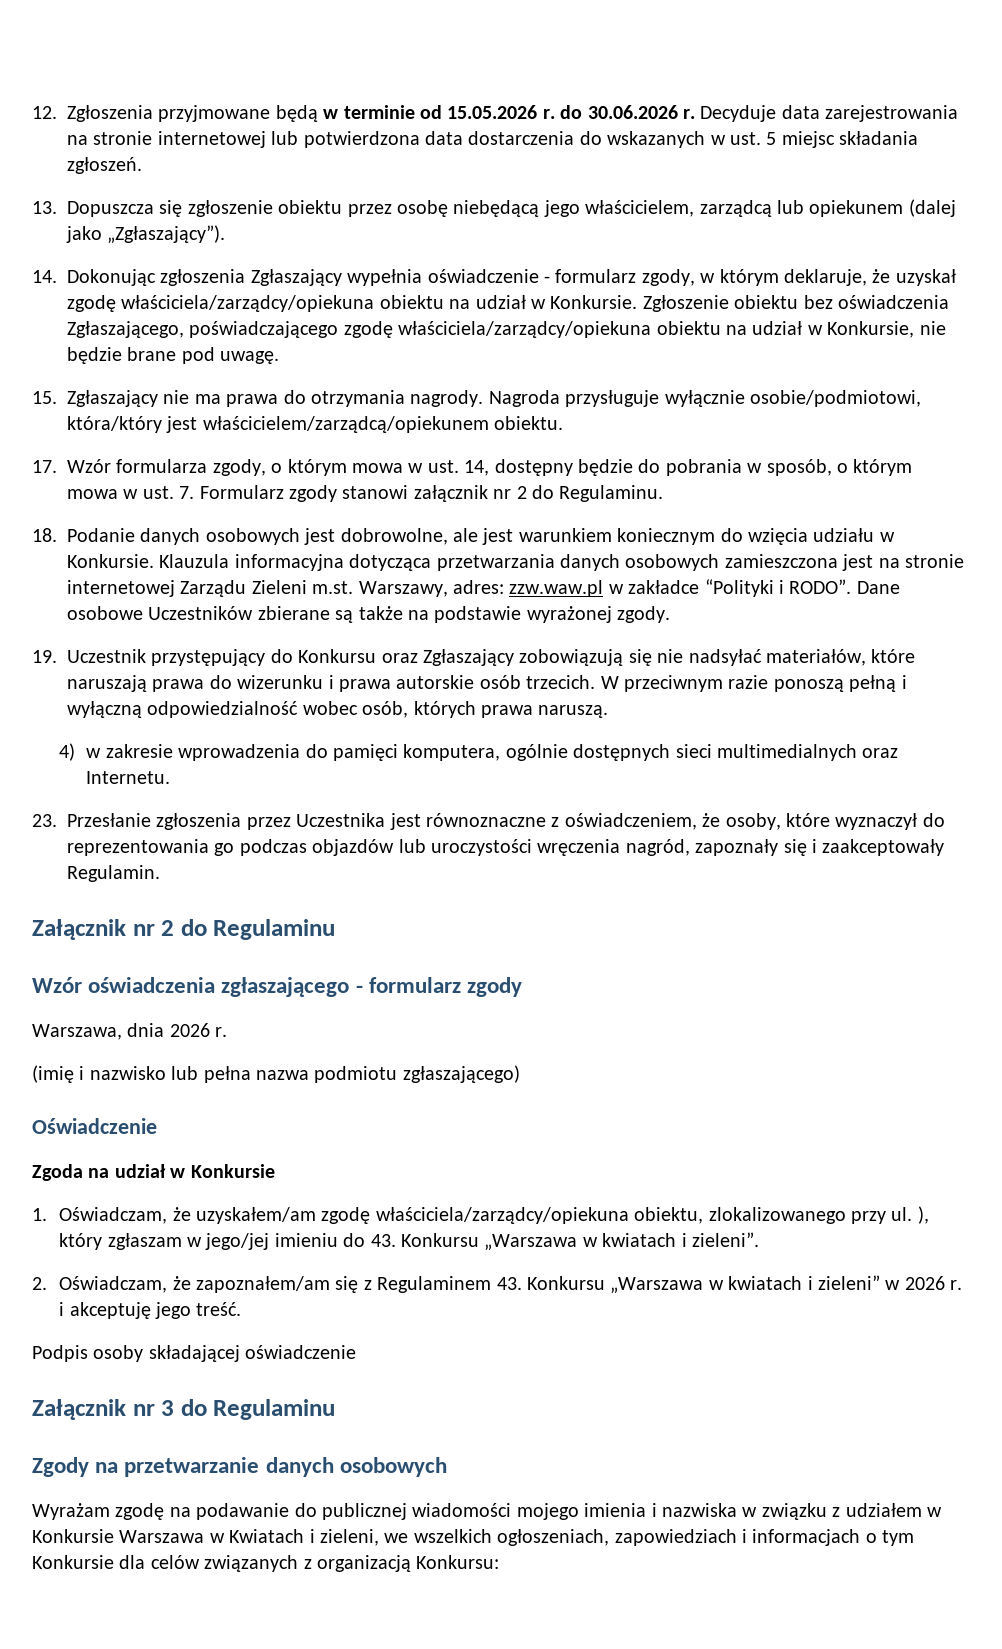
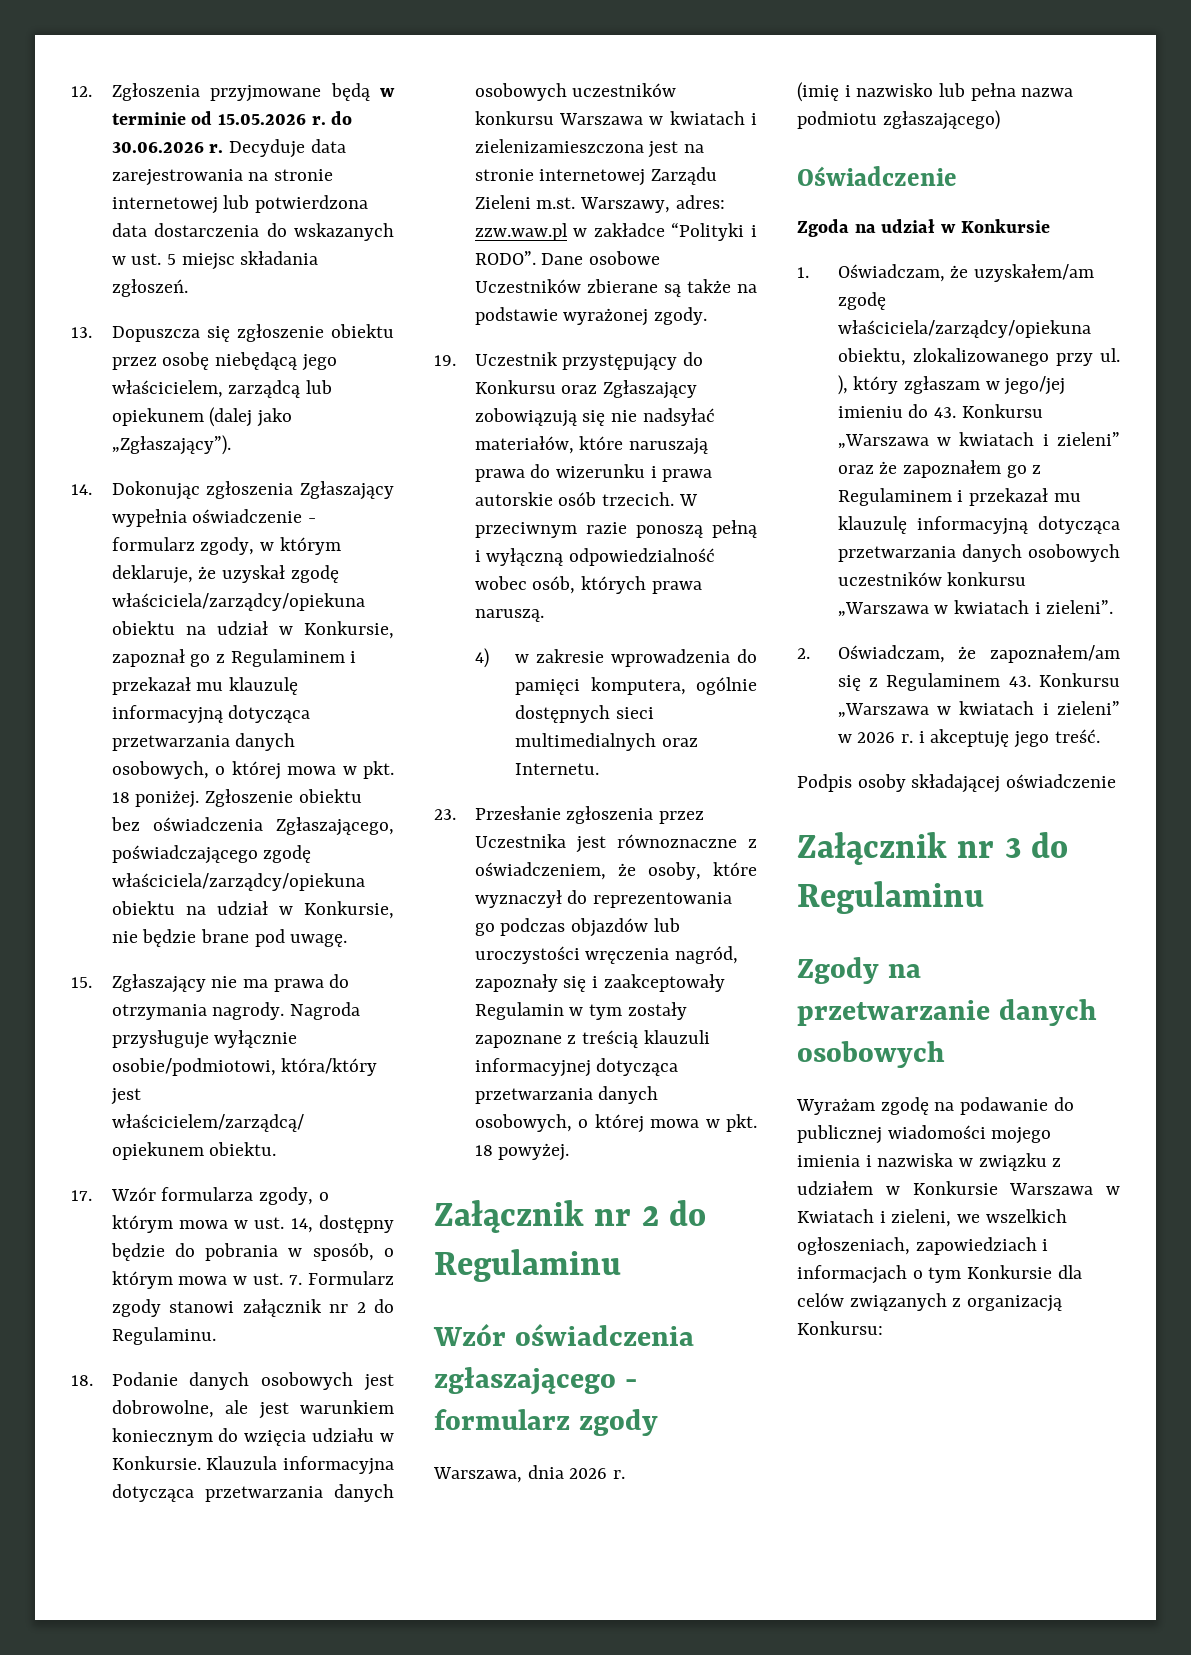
[550,295,638,309] Konkursie. -> [304,621,394,639] [111,649,357,667] [111,677,298,695] [111,705,311,724] [111,733,296,751] [111,761,394,780] [111,790,200,808] Konkursie, zapoznał go z Regulaminem i przekazał mu klauzulę informacyjną dotycząca przetwarzania danych osobowych, o której mowa w pkt. 18 poniżej.
[724,554,838,568] zamieszczona -> [572,83,677,97] [474,111,757,125] [474,139,644,153] uczestników konkursu Warszawa w kwiatach i zielenizamieszczona
[67,865,160,882] Regulamin. -> [474,1002,687,1020] [474,1030,710,1048] [474,1058,679,1077] [474,1086,659,1104] [474,1114,757,1133] [474,1143,570,1161] Regulamin w tym zostały zapoznane z treścią klauzuli informacyjnej dotycząca przetwarzania danych osobowych, o której mowa w pkt. 18 powyżej.
(687, 1240) none -> [1057,432,1120,446] [837,460,1042,478] [837,488,1081,506] [837,516,1120,535] [837,544,1120,562] [837,572,1027,586] [837,600,1041,617] zieleni” oraz że zapoznałem go z Regulaminem i przekazał mu klauzulę informacyjną dotycząca przetwarzania danych osobowych uczestników konkursu „Warszawa w kwiatach i

